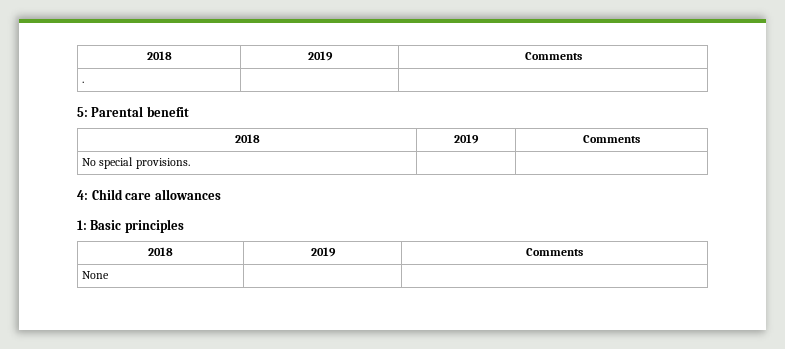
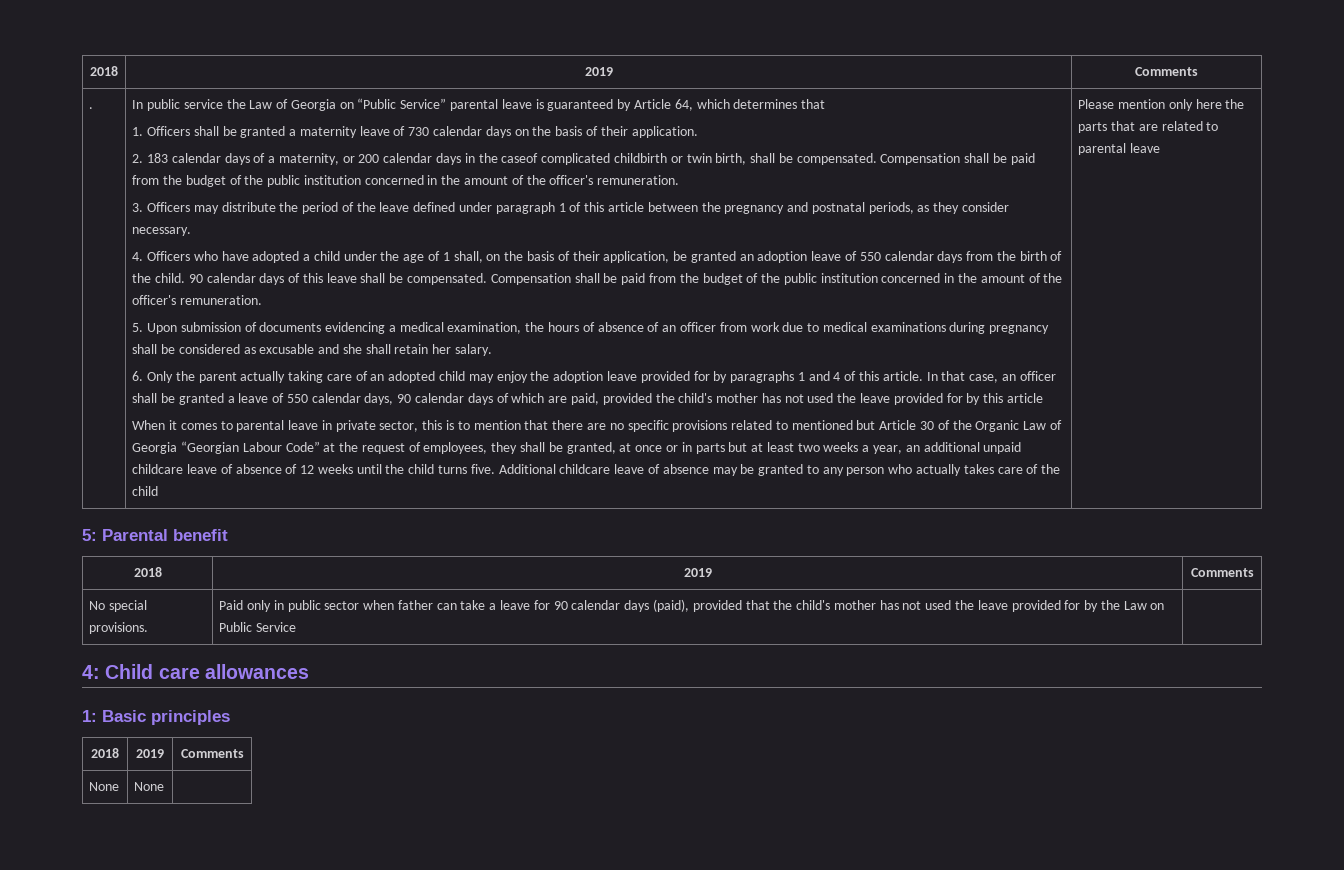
(85, 82) | -> [132,98,826,111] [132,126,698,138] [132,153,1035,165] [132,175,680,187] [132,202,1009,214] [132,227,192,236] [132,251,1063,263] [132,273,1063,285] [132,295,263,305] [132,322,1050,334] [132,344,493,356] [132,371,1056,383] [132,393,1043,405] [132,420,1062,432] [132,441,1022,454] [132,464,1061,476] [132,486,159,496] [1078,99,1245,111] [1078,121,1219,133] [1078,143,1161,155] In public service the Law of Georgia on “Public Service” parental leave is guaranteed by Article 64, which determines that // 1. Officers shall be granted a maternity leave of 730 calendar days on the basis of their application. // 2. 183 calendar days of a maternity, or 200 calendar days in the caseof complicated childbirth or twin birth, shall be compensated. Compensation shall be paid from the budget of the public institution concerned in the amount of the officer's remuneration. // 3. Officers may distribute the period of the leave defined under paragraph 1 of this article between the pregnancy and postnatal periods, as they consider necessary. // 4. Officers who have adopted a child under the age of 1 shall, on the basis of their application, be granted an adoption leave of 550 calendar days from the birth of the child. 90 calendar days of this leave shall be compensated. Compensation shall be paid from the budget of the public institution concerned in the amount of the officer's remuneration. // 5. Upon submission of documents evidencing a medical examination, the hours of absence of an officer from work due to medical examinations during pregnancy shall be considered as excusable and she shall retain her salary. // 6. Only the parent actually taking care of an adopted child may enjoy the adoption leave provided for by paragraphs 1 and 4 of this article. In that case, an officer shall be granted a leave of 550 calendar days, 90 calendar days of which are paid, provided the child's mother has not used the leave provided for by this article // When it comes to parental leave in private sector, this is to mention that there are no specific provisions related to mentioned but Article 30 of the Organic Law of Georgia “Georgian Labour Code” at the request of employees, they shall be granted, at once or in parts but at least two weeks a year, an additional unpaid childcare leave of absence of 12 weeks until the child turns five. Additional childcare leave of absence may be granted to any person who actually takes care of the child | Please mention only here the parts that are related to parental leave
(190, 163) none -> [219,599,1165,612] [219,622,297,632] Paid only in public sector when father can take a leave for 90 calendar days (paid), provided that the child's mother has not used the leave provided for by the Law on Public Service
(110, 275) | -> [134,782,165,791] | None

